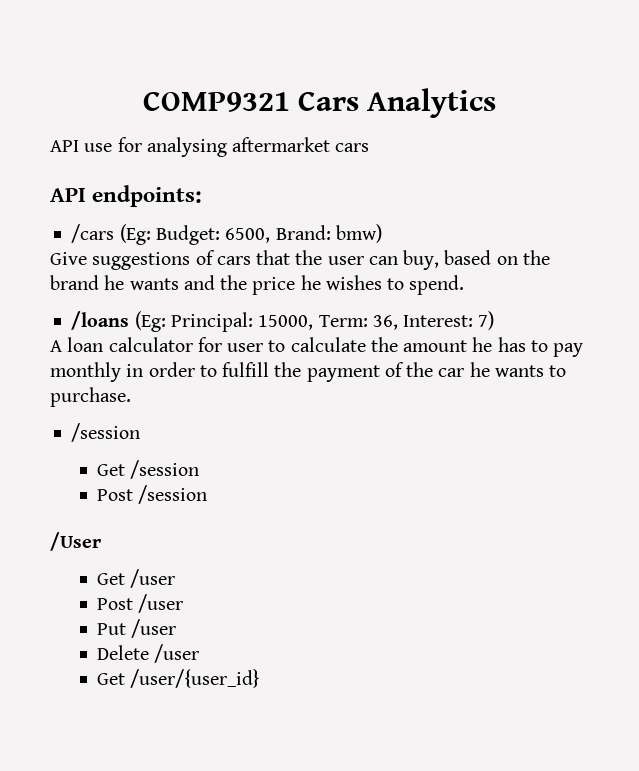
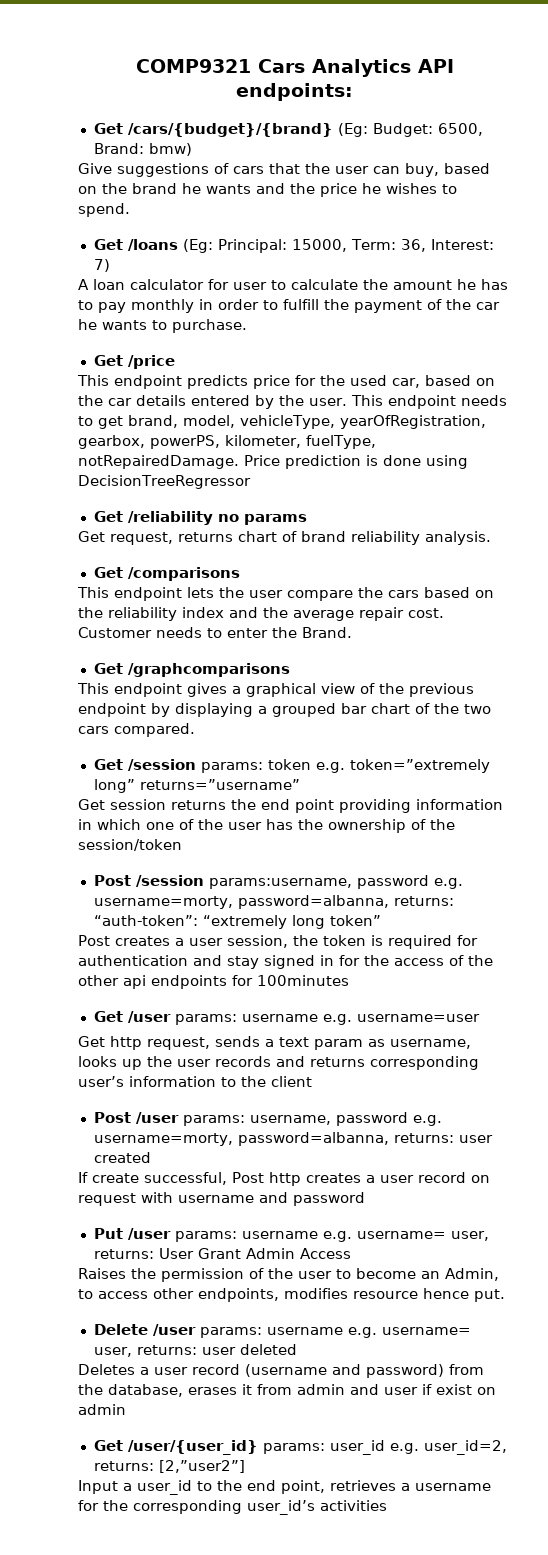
[50,137,370,157] // API use for analysing aftermarket cars // -> (411, 68) none
[71,224,115,243] /cars -> [93,123,333,137] Get /cars/{budget}/{brand}
(465, 285) none -> [93,239,123,250] Get
[71,423,141,442] [97,460,200,479] [97,485,208,504] [50,532,101,551] [97,569,176,588] [97,594,184,613] [97,619,177,638] [97,644,200,663] [97,669,261,688] /session // Get /session // Post /session // /User // Get /user // Post /user // Put /user // Delete /user // Get /user/{user_id} -> [93,355,175,369] [77,375,495,389] [78,395,507,409] [78,415,486,429] [78,435,376,449] [78,455,468,469] [78,475,251,489] [93,511,307,525] [78,531,491,545] [93,567,240,581] [77,587,494,601] [78,607,444,621] [78,627,352,638] [93,663,290,677] [77,683,474,697] [78,703,491,717] [78,723,195,737] [93,759,490,773] [93,779,300,793] [78,799,503,813] [78,819,455,833] [78,839,182,851] [93,875,463,889] [93,895,454,909] [93,915,381,929] [78,935,478,949] [78,955,493,969] [78,975,349,989] [93,1011,480,1025] [78,1036,471,1050] [78,1056,479,1070] [78,1076,312,1087] [93,1112,442,1126] [93,1132,493,1146] [93,1152,151,1163] [78,1172,490,1186] [78,1192,365,1206] [93,1228,489,1242] [93,1248,351,1259] [78,1268,499,1282] [78,1288,505,1302] [93,1324,471,1338] [93,1344,297,1357] [78,1364,484,1378] [78,1384,496,1397] [78,1404,126,1415] [93,1440,507,1455] [93,1460,245,1473] [78,1480,491,1495] [78,1500,387,1515] Get /price // This endpoint predicts price for the used car, based on the car details entered by the user. This endpoint needs to get brand, model, vehicleType, yearOfRegistration, gearbox, powerPS, kilometer, fuelType, notRepairedDamage. Price prediction is done using DecisionTreeRegressor // Get /reliability no params // Get request, returns chart of brand reliability analysis. // Get /comparisons // This endpoint lets the user compare the cars based on the reliability index and the average repair cost. Customer needs to enter the Brand. // Get /graphcomparisons // This endpoint gives a graphical view of the previous endpoint by displaying a grouped bar chart of the two cars compared. // Get /session params: token e.g. token=”extremely long” returns=”username” // Get session returns the end point providing information in which one of the user has the ownership of the session/token // Post /session params:username, password e.g. username=morty, password=albanna, returns: “auth-token”: “extremely long token” // Post creates a user session, the token is required for authentication and stay signed in for the access of the other api endpoints for 100minutes // Get /user params: username e.g. username=user // Get http request, sends a text param as username, looks up the user records and returns corresponding user’s information to the client // Post /user params: username, password e.g. username=morty, password=albanna, returns: user created // If create successful, Post http creates a user record on request with username and password // Put /user params: username e.g. username= user, returns: User Grant Admin Access // Raises the permission of the user to become an Admin, to access other endpoints, modifies resource hence put. // Delete /user params: username e.g. username= user, returns: user deleted // Deletes a user record (username and password) from the database, erases it from admin and user if exist on admin // Get /user/{user_id} params: user_id e.g. user_id=2, returns: [2,”user2”] // Input a user_id to the end point, retrieves a username for the corresponding user_id’s activities

